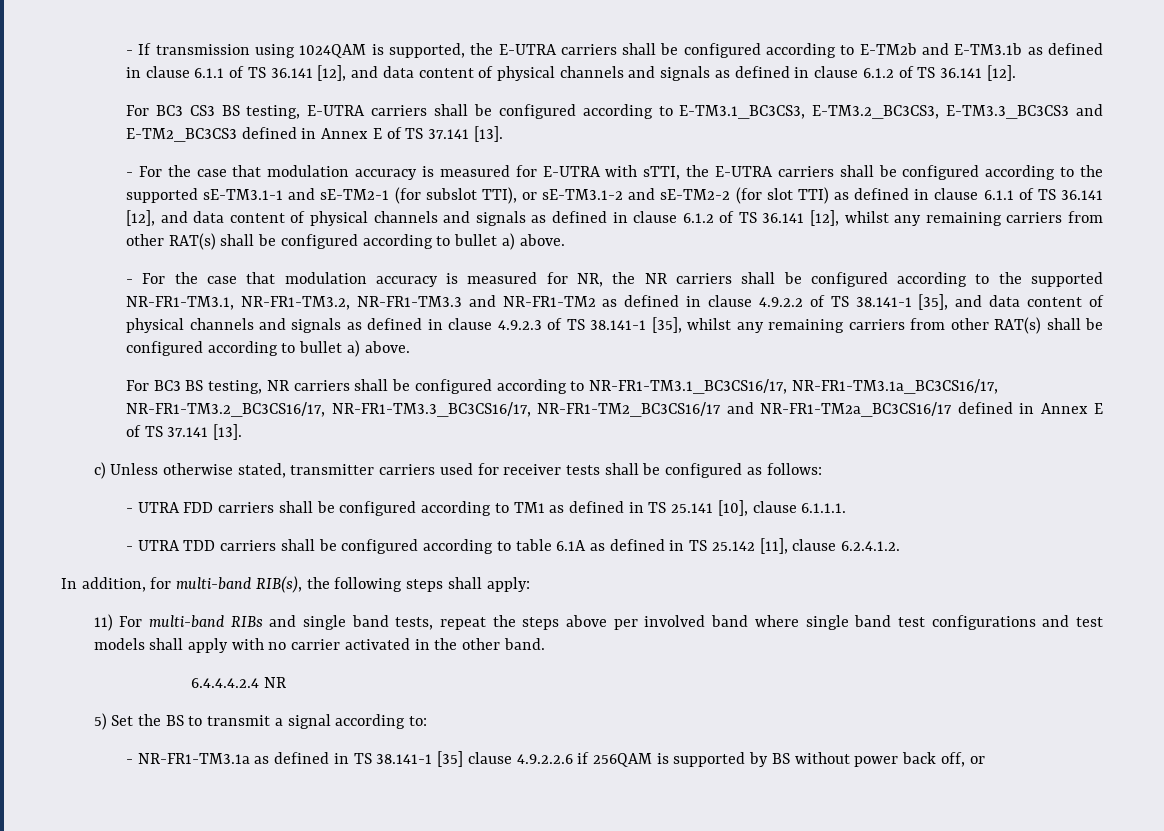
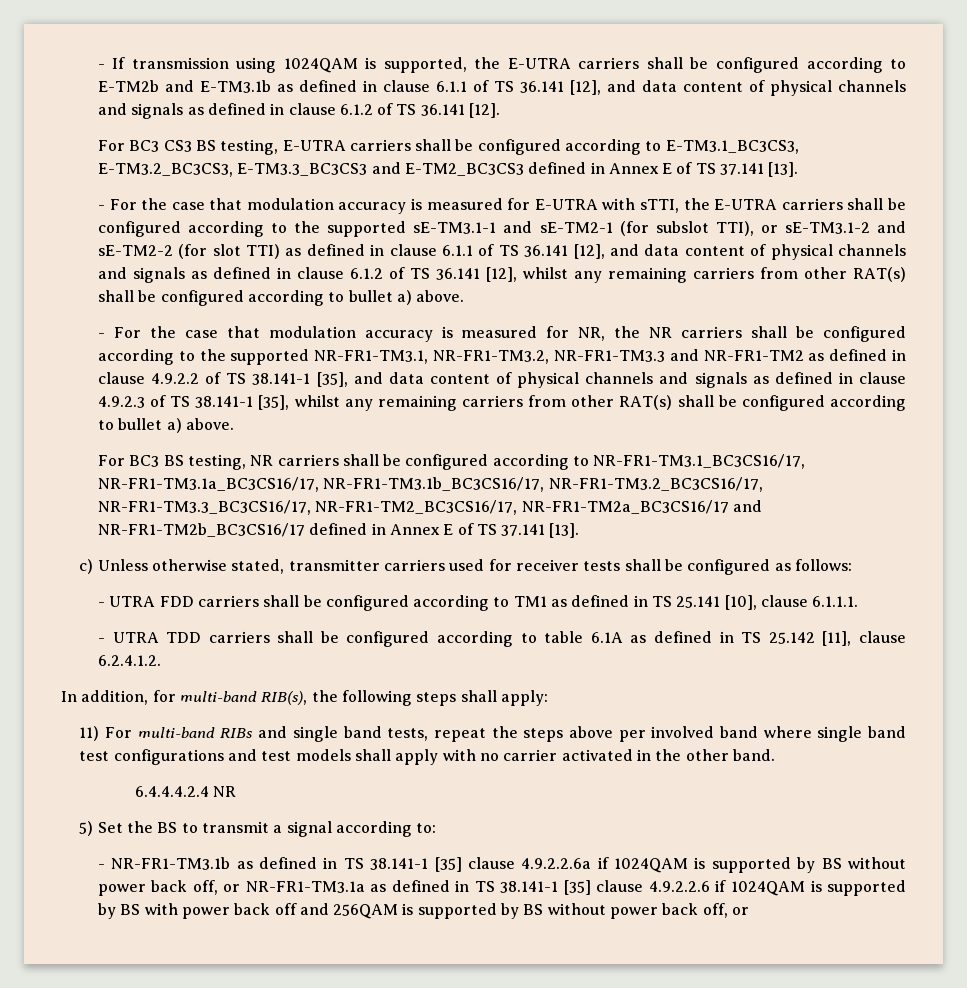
(998, 386) none -> [323,477,545,492] NR-FR1-TM3.1b_BC3CS16/17,
[537,402,953,417] NR-FR1-TM2_BC3CS16/17 and NR-FR1-TM2a_BC3CS16/17 -> [315,500,762,515] [97,523,305,537] NR-FR1-TM2_BC3CS16/17, NR-FR1-TM2a_BC3CS16/17 and NR-FR1-TM2b_BC3CS16/17
(134, 761) none -> [111,857,907,873] [97,880,241,896] NR-FR1-TM3.1b as defined in TS 38.141-1 [35] clause 4.9.2.2.6a if 1024QAM is supported by BS without power back off, or
(590, 758) none -> [730,880,907,896] [97,903,329,919] 1024QAM is supported by BS with power back off and

